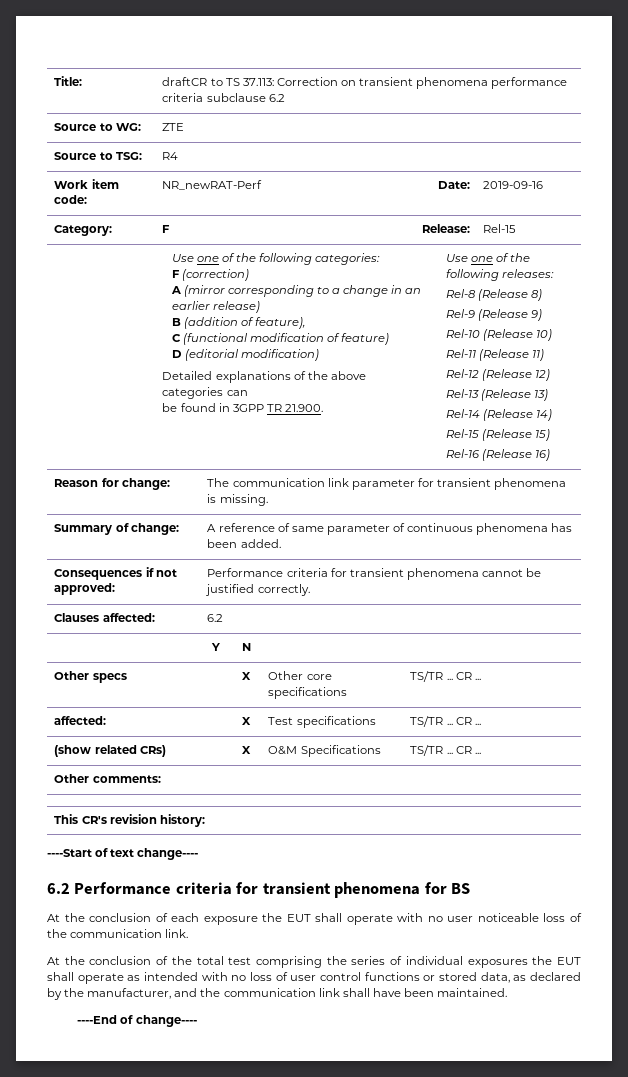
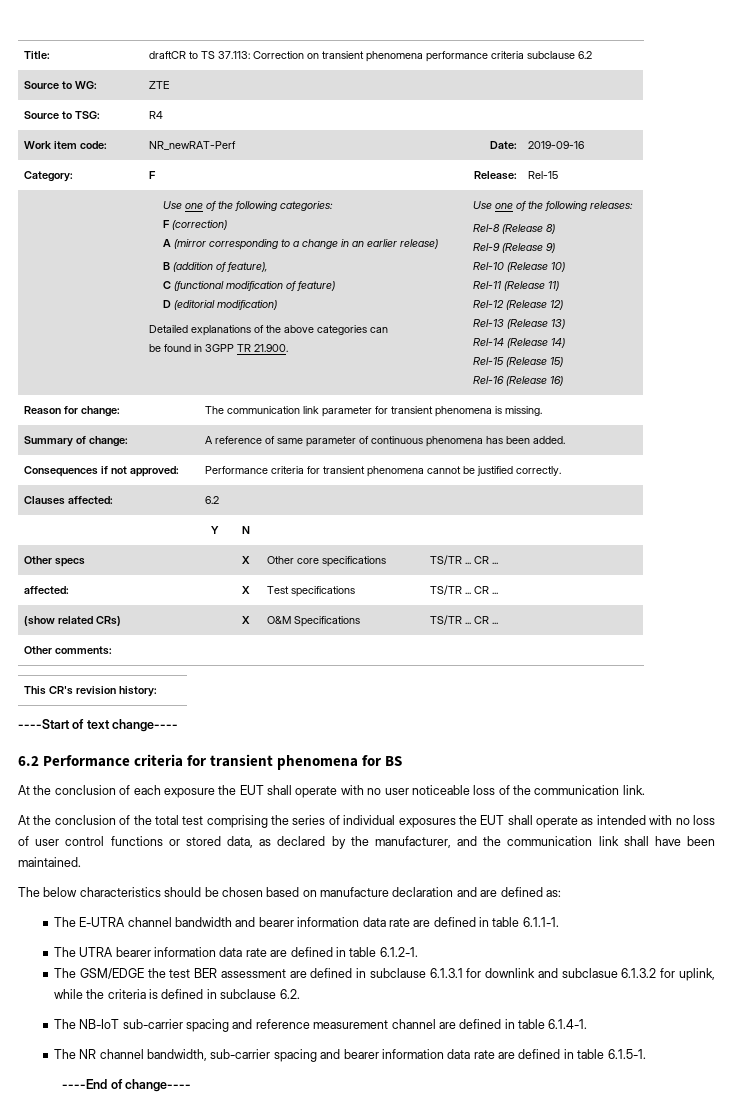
(508, 992) none -> [18,887,561,897] [53,917,559,927] [53,947,418,957] [53,968,716,981] [53,989,300,999] [53,1019,588,1032] [53,1049,646,1062] // The below characteristics should be chosen based on manufacture declaration and are defined as: // The E-UTRA channel bandwidth and bearer information data rate are defined in table 6.1.1-1. // The UTRA bearer information data rate are defined in table 6.1.2-1. // The GSM/EDGE the test BER assessment are defined in subclause 6.1.3.1 for downlink and subclasue 6.1.3.2 for uplink, while the criteria is defined in subclause 6.2. // The NB-IoT sub-carrier spacing and reference measurement channel are defined in table 6.1.4-1. // The NR channel bandwidth, sub-carrier spacing and bearer information data rate are defined in table 6.1.5-1.

